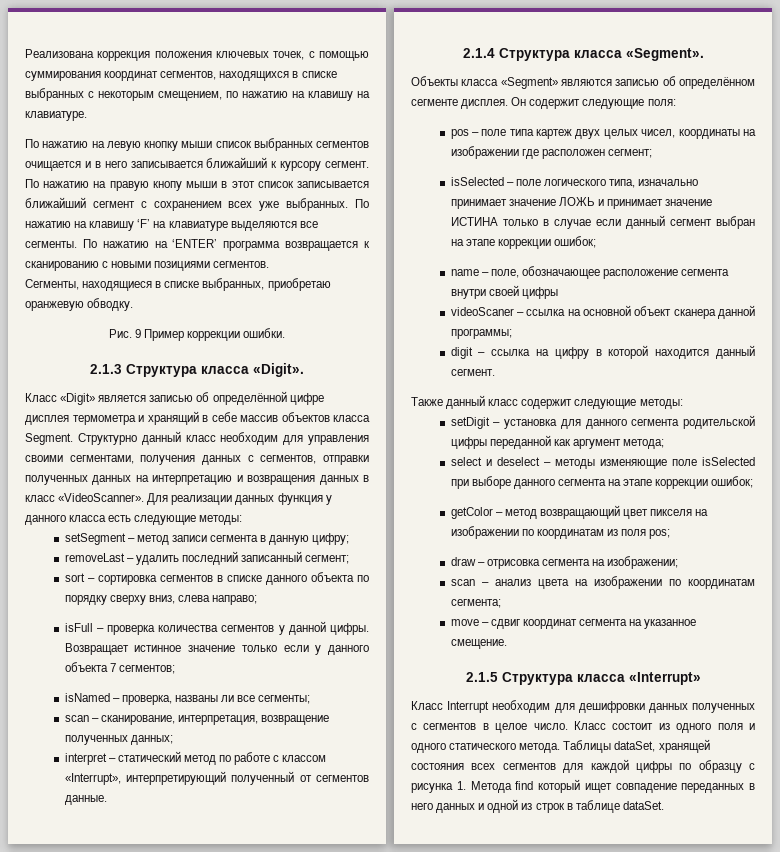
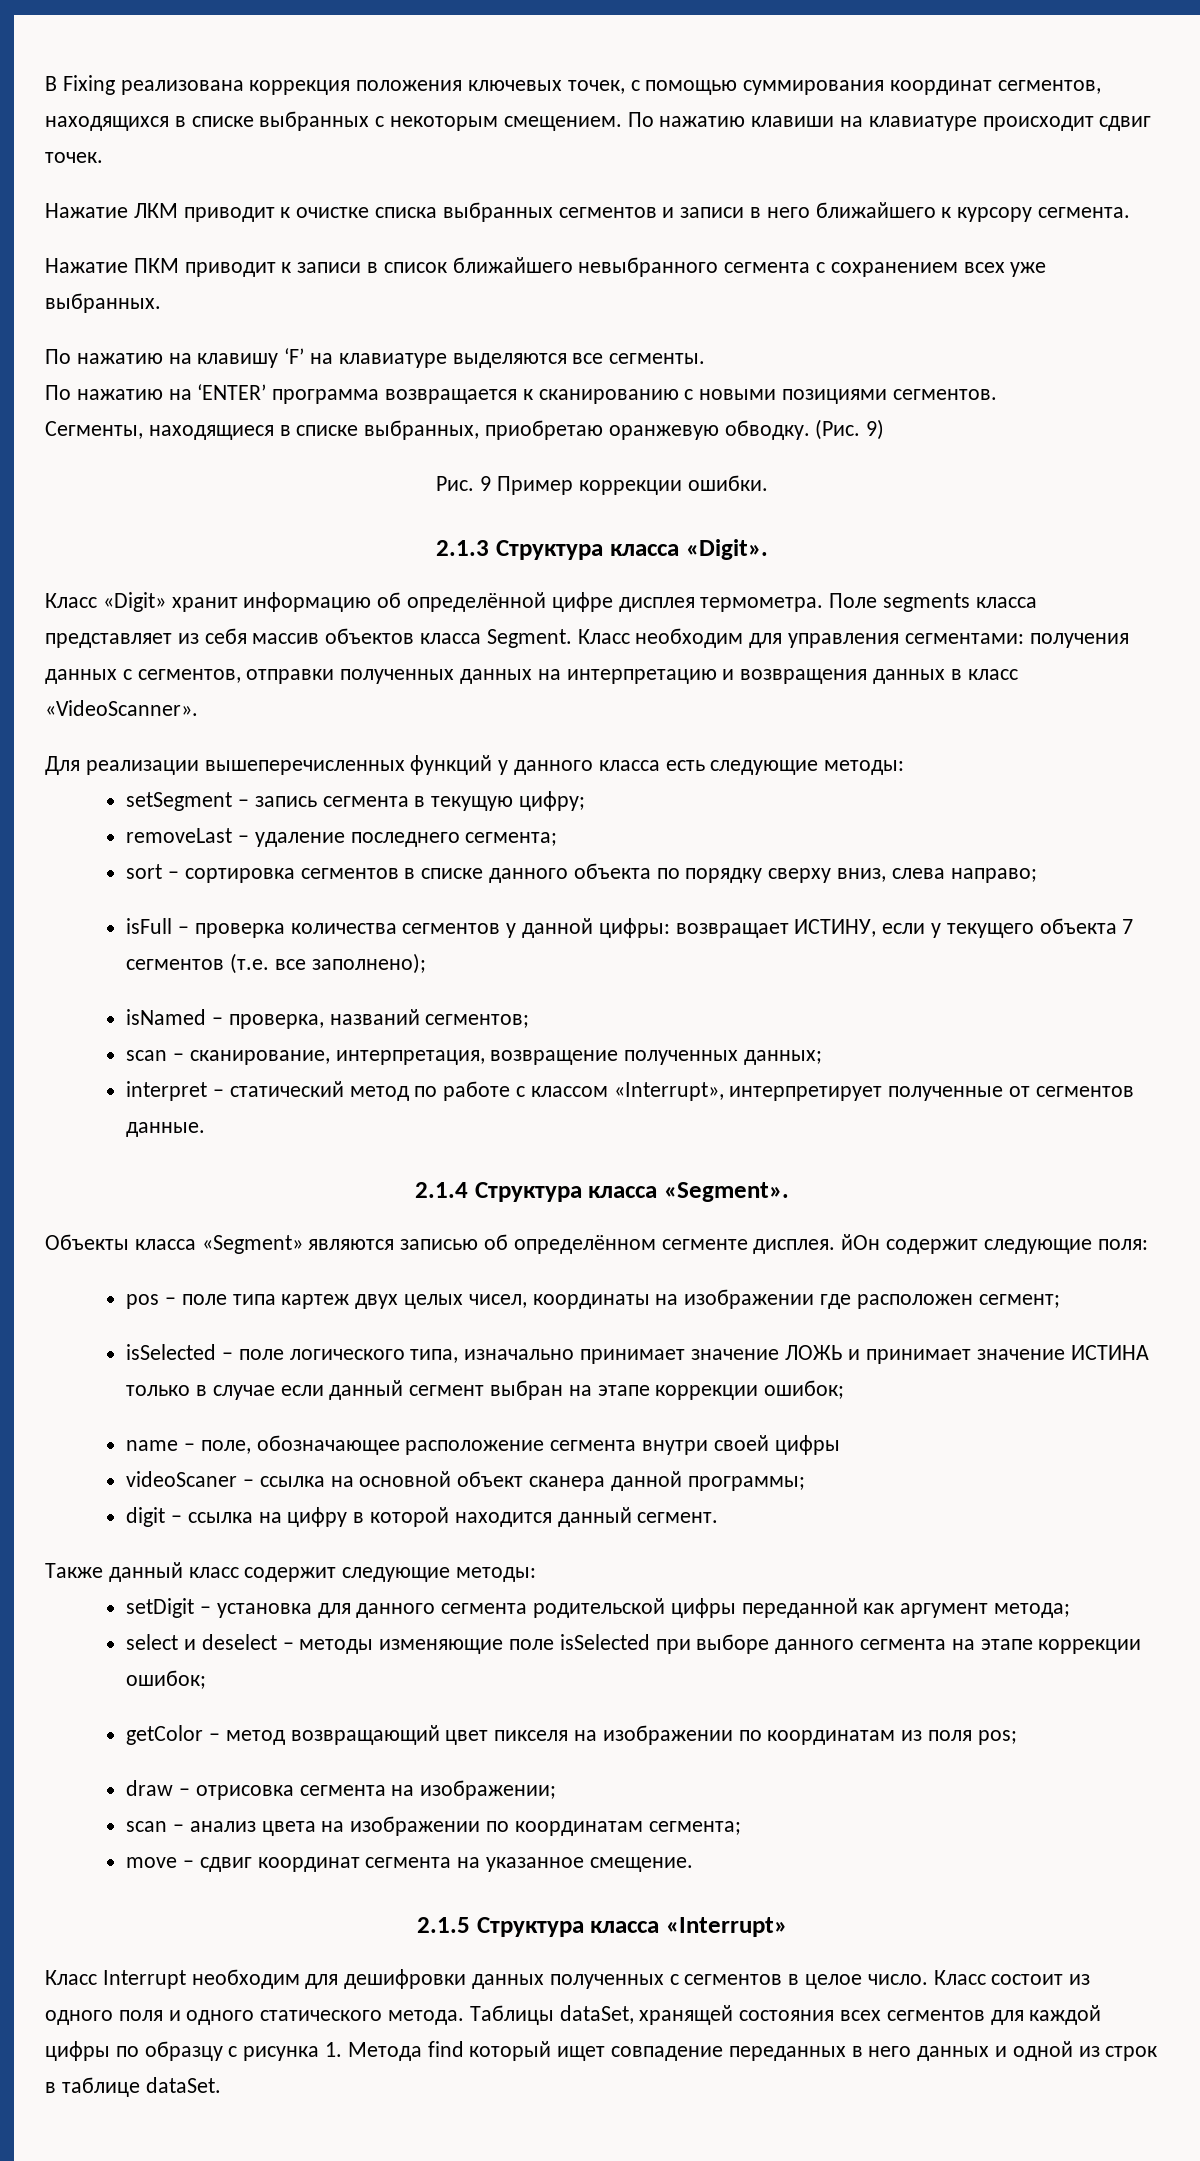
[25,49,94,58] Реализована -> [45,75,244,95] В Fixing реализована
[158,91,370,101] [25,111,87,121] [25,138,369,151] [25,157,369,171] [25,179,369,191] [25,197,135,208] смещением, по нажатию на клавишу на клавиатуре. // По нажатию на левую кнопку мыши список выбранных сегментов очищается и в него записывается ближайший к курсору сегмент. По нажатию на правую кнопу мыши в этот список записывается ближайший сегмент -> [503,112,1152,131] [45,152,103,163] [45,202,1131,222] [45,257,811,277] смещением. По нажатию клавиши на клавиатуре происходит сдвиг точек. // Нажатие ЛКМ приводит к очистке списка выбранных сегментов и записи в него ближайшего к курсору сегмента. // Нажатие ПКМ приводит к записи в список ближайшего невыбранного сегмента
(349, 204) none -> (161, 303) //
(77, 244) none -> (706, 358) //
(134, 304) none -> [815,419,885,440] (Рис. 9)
[98,395,194,402] является записью -> [171,592,372,612] хранит информацию
[72,411,237,425] термометра и хранящий в себе -> [700,593,1037,612] [45,628,247,648] термометра. Поле segments класса представляет из себя
[77,431,216,445] Структурно данный класс -> [577,629,630,644] Класс
[25,455,134,464] своими сегментами, -> [904,633,1024,644] сегментами:
(145, 497) none -> (198, 708) //
[235,493,323,505] данных функция -> [204,755,493,775] вышеперечисленных функций
[136,535,207,545] метод записи -> [254,796,317,807] запись
[269,535,310,545] данную -> [431,796,514,811] текущую
[135,551,350,565] удалить последний записанный сегмент; -> [254,832,558,847] удаление последнего сегмента;
[329,623,369,635] [64,643,277,655] цифры. Возвращает истинное значение только -> [598,918,877,938] цифры: возвращает ИСТИНУ,
[328,645,369,655] данного -> [946,923,1034,938] текущего
[118,665,175,674] сегментов; -> [126,953,426,974] сегментов (т.е. все заполнено);
[174,695,311,704] названы ли все сегменты; -> [329,1009,530,1028] названий сегментов;
[125,771,295,785] интерпретирующий полученный -> [729,1086,1004,1101] интерпретирует полученные
[511,97,527,106] Он -> [841,1234,881,1250] йОн

